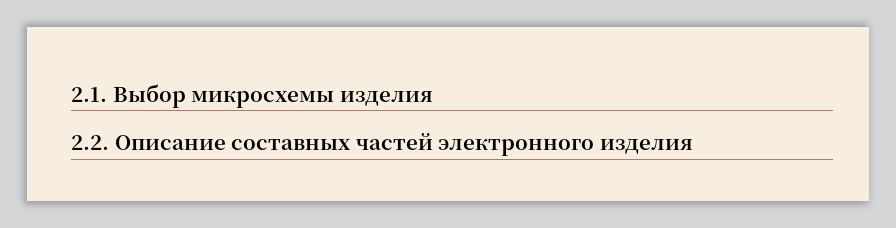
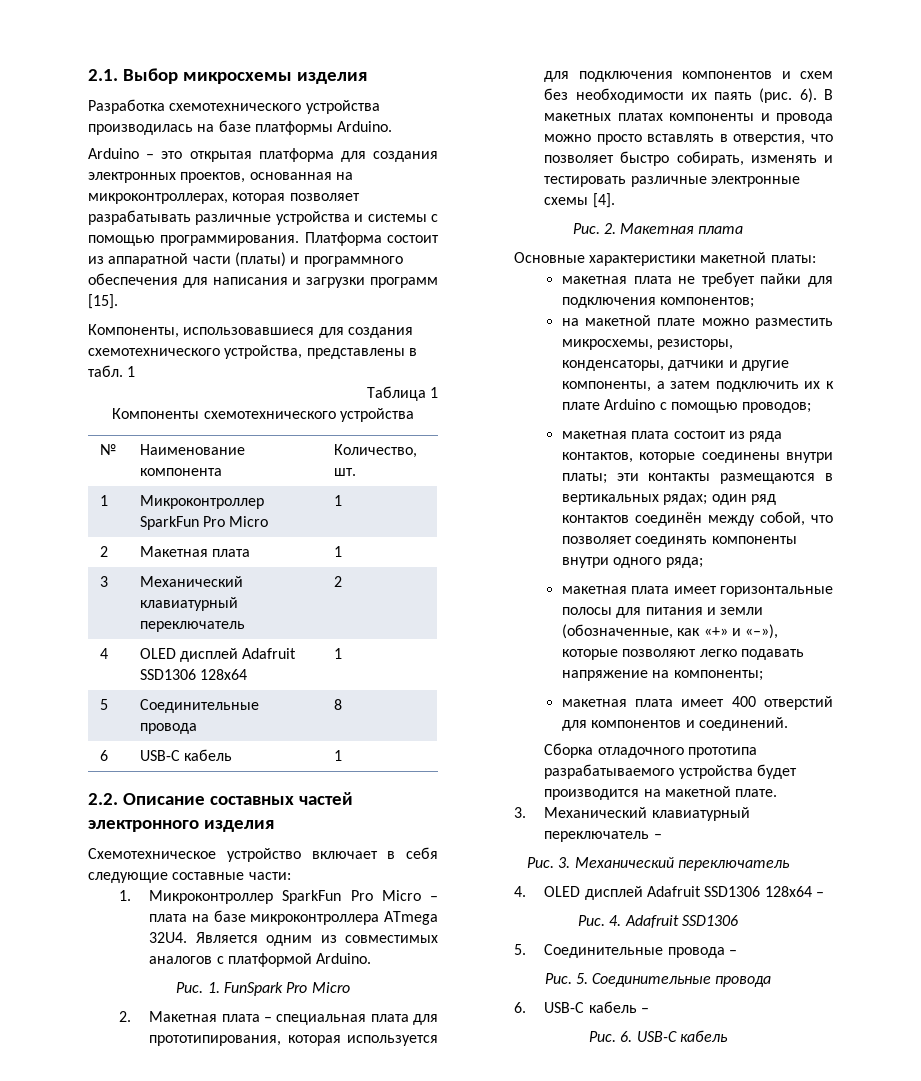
(433, 98) none -> [88,99,380,114] [88,120,393,135] [88,148,439,162] [88,172,353,183] [88,193,360,204] [88,210,439,225] [88,232,439,246] [88,252,403,267] [88,273,439,288] [88,294,118,309] [88,324,413,338] [88,345,417,359] [88,365,136,377] [366,386,438,401] [112,408,414,422] [99,444,116,455] [139,444,245,455] [139,468,222,476] [333,444,417,458] [333,468,356,476] [99,495,108,506] [139,495,264,509] [139,516,269,530] [333,495,342,506] [99,546,108,557] [139,546,251,557] [333,546,342,557] [99,576,108,587] [139,576,243,587] [139,597,238,611] [139,621,245,632] [333,576,342,587] [99,648,108,659] [139,648,297,662] [139,669,248,680] [333,648,342,659] [99,699,108,710] [139,699,259,713] [139,723,197,734] [333,699,342,710] [99,750,108,761] [139,749,233,761] [333,750,342,761] // Разработка схемотехнического устройства производилась на базе платформы Arduino. // Arduino – это открытая платформа для создания электронных проектов, основанная на микроконтроллерах, которая позволяет разрабатывать различные устройства и системы с помощью программирования. Платформа состоит из аппаратной части (платы) и программного обеспечения для написания и загрузки программ [15]. // Компоненты, использовавшиеся для создания схемотехнического устройства, представлены в табл. 1 // Таблица 1 // Компоненты схемотехнического устройства // № | Наименование компонента | Количество, шт. // 1 | Микроконтроллер SparkFun Pro Micro | 1 // 2 | Макетная плата | 1 // 3 | Механический клавиатурный переключатель | 2 // 4 | OLED дисплей Adafruit SSD1306 128x64 | 1 // 5 | Соединительные провода | 8 // 6 | USB-C кабель | 1
(693, 146) none -> [88,847,438,862] [88,872,291,883] [118,890,438,904] [149,910,438,925] [149,932,438,946] [149,953,372,967] [176,982,350,996] [118,1011,438,1025] [149,1035,438,1046] [544,71,833,82] [544,88,833,103] [544,113,833,124] [544,134,833,145] [544,151,833,166] [544,176,800,187] [544,193,615,208] [572,223,744,234] [513,252,816,266] [561,272,833,287] [561,297,755,308] [561,315,833,329] [561,339,734,350] [561,360,789,371] [561,381,834,392] [561,399,812,413] [561,431,783,442] [561,452,833,463] [561,473,833,484] [561,494,776,505] [561,511,833,526] [561,536,797,547] [561,557,703,568] [561,586,833,597] [561,607,764,618] [561,624,779,639] [561,649,804,660] [561,670,763,681] [561,696,833,710] [561,717,788,731] [544,743,757,758] [544,764,797,779] [544,786,778,800] [513,807,750,821] [544,831,662,842] [527,857,790,871] [513,886,824,900] [578,915,738,928] [513,944,737,958] [544,973,772,987] [513,1001,649,1013] [589,1030,728,1042] // Схемотехническое устройство включает в себя следующие составные части: // 1. Микроконтроллер SparkFun Pro Micro – плата на базе микроконтроллера ATmega 32U4. Является одним из совместимых аналогов с платформой Arduino. // Рис. 1. FunSpark Pro Micro // 2. Макетная плата – специальная плата для прототипирования, которая используется для подключения компонентов и схем без необходимости их паять (рис. 6). В макетных платах компоненты и провода можно просто вставлять в отверстия, что позволяет быстро собирать, изменять и тестировать различные электронные схемы [4]. // Рис. 2. Макетная плата // Основные характеристики макетной платы: // макетная плата не требует пайки для подключения компонентов; // на макетной плате можно разместить микросхемы, резисторы, конденсаторы, датчики и другие компоненты, а затем подключить их к плате Arduino с помощью проводов; // макетная плата состоит из ряда контактов, которые соединены внутри платы; эти контакты размещаются в вертикальных рядах; один ряд контактов соединён между собой, что позволяет соединять компоненты внутри одного ряда; // макетная плата имеет горизонтальные полосы для питания и земли (обозначенные, как «+» и «–»), которые позволяют легко подавать напряжение на компоненты; // макетная плата имеет 400 отверстий для компонентов и соединений. // Сборка отладочного прототипа разрабатываемого устройства будет производится на макетной плате. // 3. Механический клавиатурный переключатель – // Рис. 3. Механический переключатель // 4. OLED дисплей Adafruit SSD1306 128x64 – // Рис. 4. Adafruit SSD1306 // 5. Соединительные провода – // Рис. 5. Соединительные провода // 6. USB-C кабель – // Рис. 6. USB-C кабель

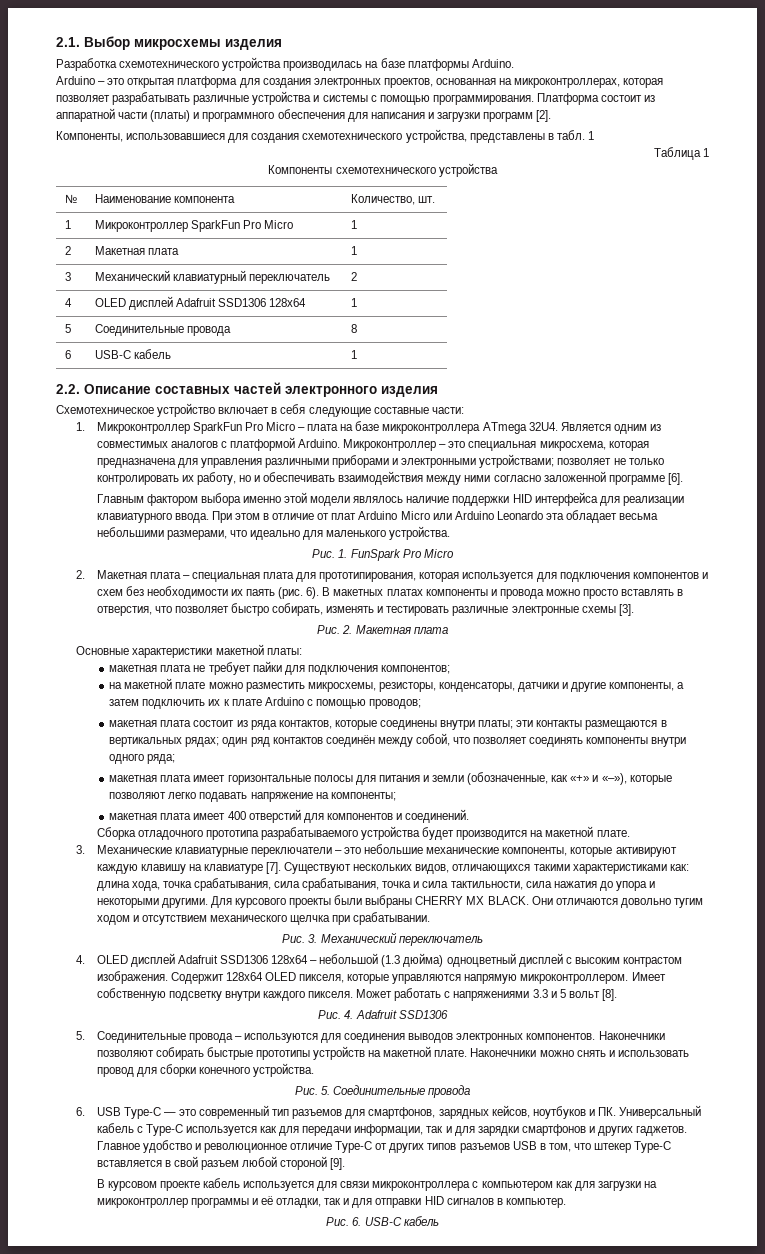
[88,294,118,309] [15]. -> [536,110,552,122] [2].
(372, 958) none -> [343,439,649,451] [96,454,664,468] [96,471,683,485] [96,492,684,506] [96,510,659,523] [96,526,451,540] Микроконтроллер – это специальная микросхема, которая предназначена для управления различными приборами и электронными устройствами; позволяет не только контролировать их работу, но и обеспечивать взаимодействия между ними согласно заложенной программе [6]. // Главным фактором выбора именно этой модели являлось наличие поддержки HID интерфейса для реализации клавиатурного ввода. При этом в отличие от плат Arduino Micro или Arduino Leonardo эта обладает весьма небольшими размерами, что идеально для маленького устройства.
[592,193,615,208] [4]. -> [618,604,634,616] [3].
[544,807,750,821] [544,831,662,842] Механический клавиатурный переключатель – -> [96,844,677,857] [96,862,689,874] [96,878,656,891] [96,895,703,908] [96,912,431,925] Механические клавиатурные переключатели – это небольшие механические компоненты, которые активируют каждую клавишу на клавиатуре [7]. Существуют нескольких видов, отличающихся такими характеристиками как: длина хода, точка срабатывания, сила срабатывания, точка и сила тактильности, сила нажатия до упора и некоторыми другими. Для курсового проекты были выбраны CHERRY MX BLACK. Они отличаются довольно тугим ходом и отсутствием механического щелчка при срабатывании.
(824, 894) none -> [319,953,682,967] [96,971,666,984] [96,988,617,1001] небольшой (1.3 дюйма) одноцветный дисплей с высоким контрастом изображения. Содержит 128x64 OLED пикселя, которые управляются напрямую микроконтроллером. Имеет собственную подсветку внутри каждого пикселя. Может работать с напряжениями 3.3 и 5 вольт [8].
(737, 952) none -> [243,1031,665,1043] [96,1046,689,1060] [96,1063,314,1077] используются для соединения выводов электронных компонентов. Наконечники позволяют собирать быстрые прототипы устройств на макетной плате. Наконечники можно снять и использовать провод для сборки конечного устройства.
[544,1001,649,1013] USB-C кабель – -> [96,1105,702,1119] [96,1123,688,1136] [96,1140,672,1153] [96,1156,346,1170] [96,1178,657,1191] [96,1196,566,1208] USB Type-C — это современный тип разъемов для смартфонов, зарядных кейсов, ноутбуков и ПК. Универсальный кабель с Type-C используется как для передачи информации, так и для зарядки смартфонов и других гаджетов. Главное удобство и революционное отличие Type-C от других типов разъемов USB в том, что штекер Type-C вставляется в свой разъем любой стороной [9]. // В курсовом проекте кабель используется для связи микроконтроллера с компьютером как для загрузки на микроконтроллер программы и её отладки, так и для отправки HID сигналов в компьютер.

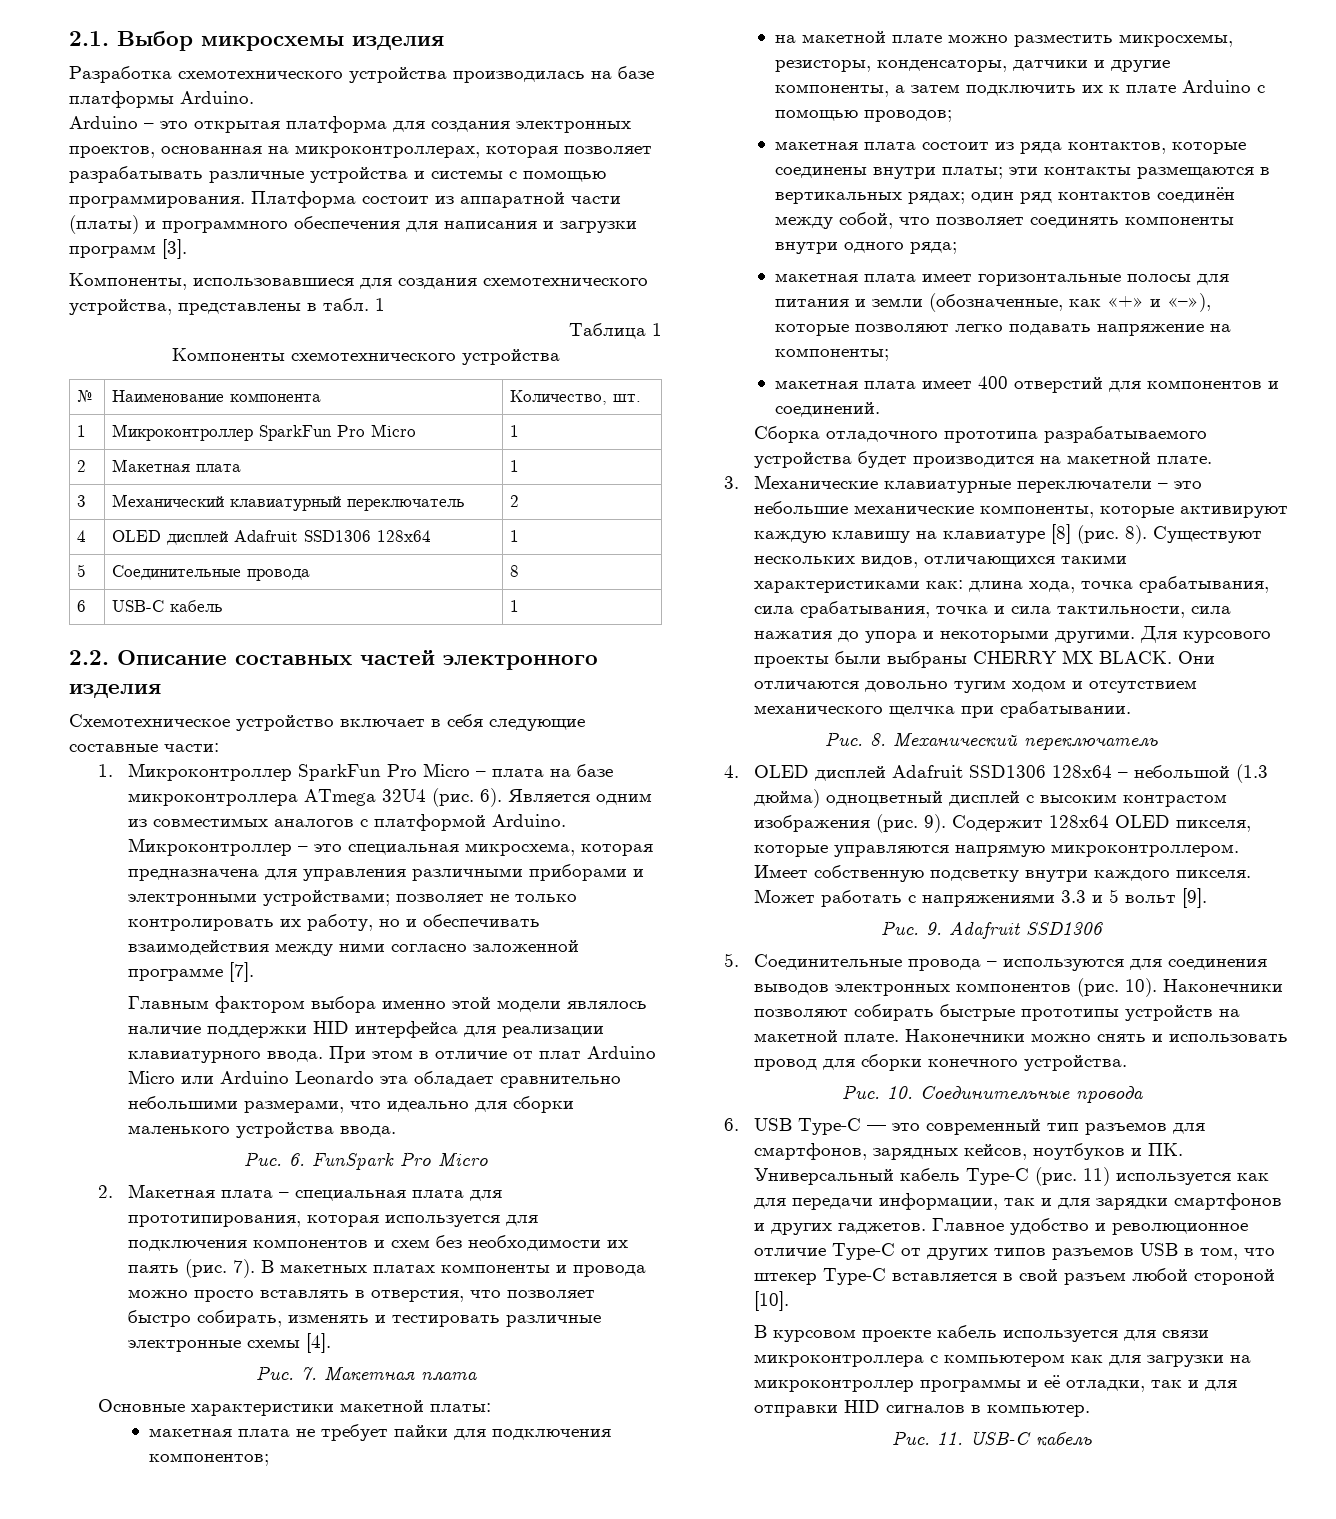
[536,110,552,122] [2]. -> [162,239,187,259] [3].
[528,422,558,431] 32U4. -> [381,788,502,807] 32U4 (рис. 6).
[667,473,683,485] [6]. -> [228,962,254,982] [7].
[619,513,659,520] весьма -> [499,1076,621,1088] сравнительно
[326,526,451,540] [312,549,348,558] маленького устройства. // Рис. 1. -> [512,1096,574,1113] [127,1122,396,1138] [243,1152,305,1166] сборки маленького устройства ввода. // Рис. 6.
[306,587,320,599] 6). -> [232,1259,255,1278] 7).
[618,604,634,616] [317,625,353,634] [3]. // Рис. 2. -> [305,1333,331,1353] [255,1366,317,1380] [4]. // Рис. 7.
[265,862,281,874] [7]. -> [1050,524,1147,544] [8] (рис. 8).
[308,934,318,943] 3. -> [870,733,886,746] 8.
[96,971,168,984] изображения. -> [753,814,946,833] изображения (рис. 9).
[601,989,617,1001] [318,1010,354,1019] [8]. // Рис. 4. -> [1181,888,1207,908] [881,921,942,935] [9]. // Рис. 9.
[526,1033,596,1040] компонентов. -> [955,978,1157,997] компонентов (рис. 10).
[320,1086,330,1095] 5. -> [886,1086,913,1099] 10.
[136,1124,183,1136] с Type-C -> [965,1167,1110,1186] Type-C (рис. 11)
[330,1158,346,1170] [9]. -> [753,1291,789,1311] [10].
[352,1217,362,1226] 6. -> [936,1432,963,1445] 11.

